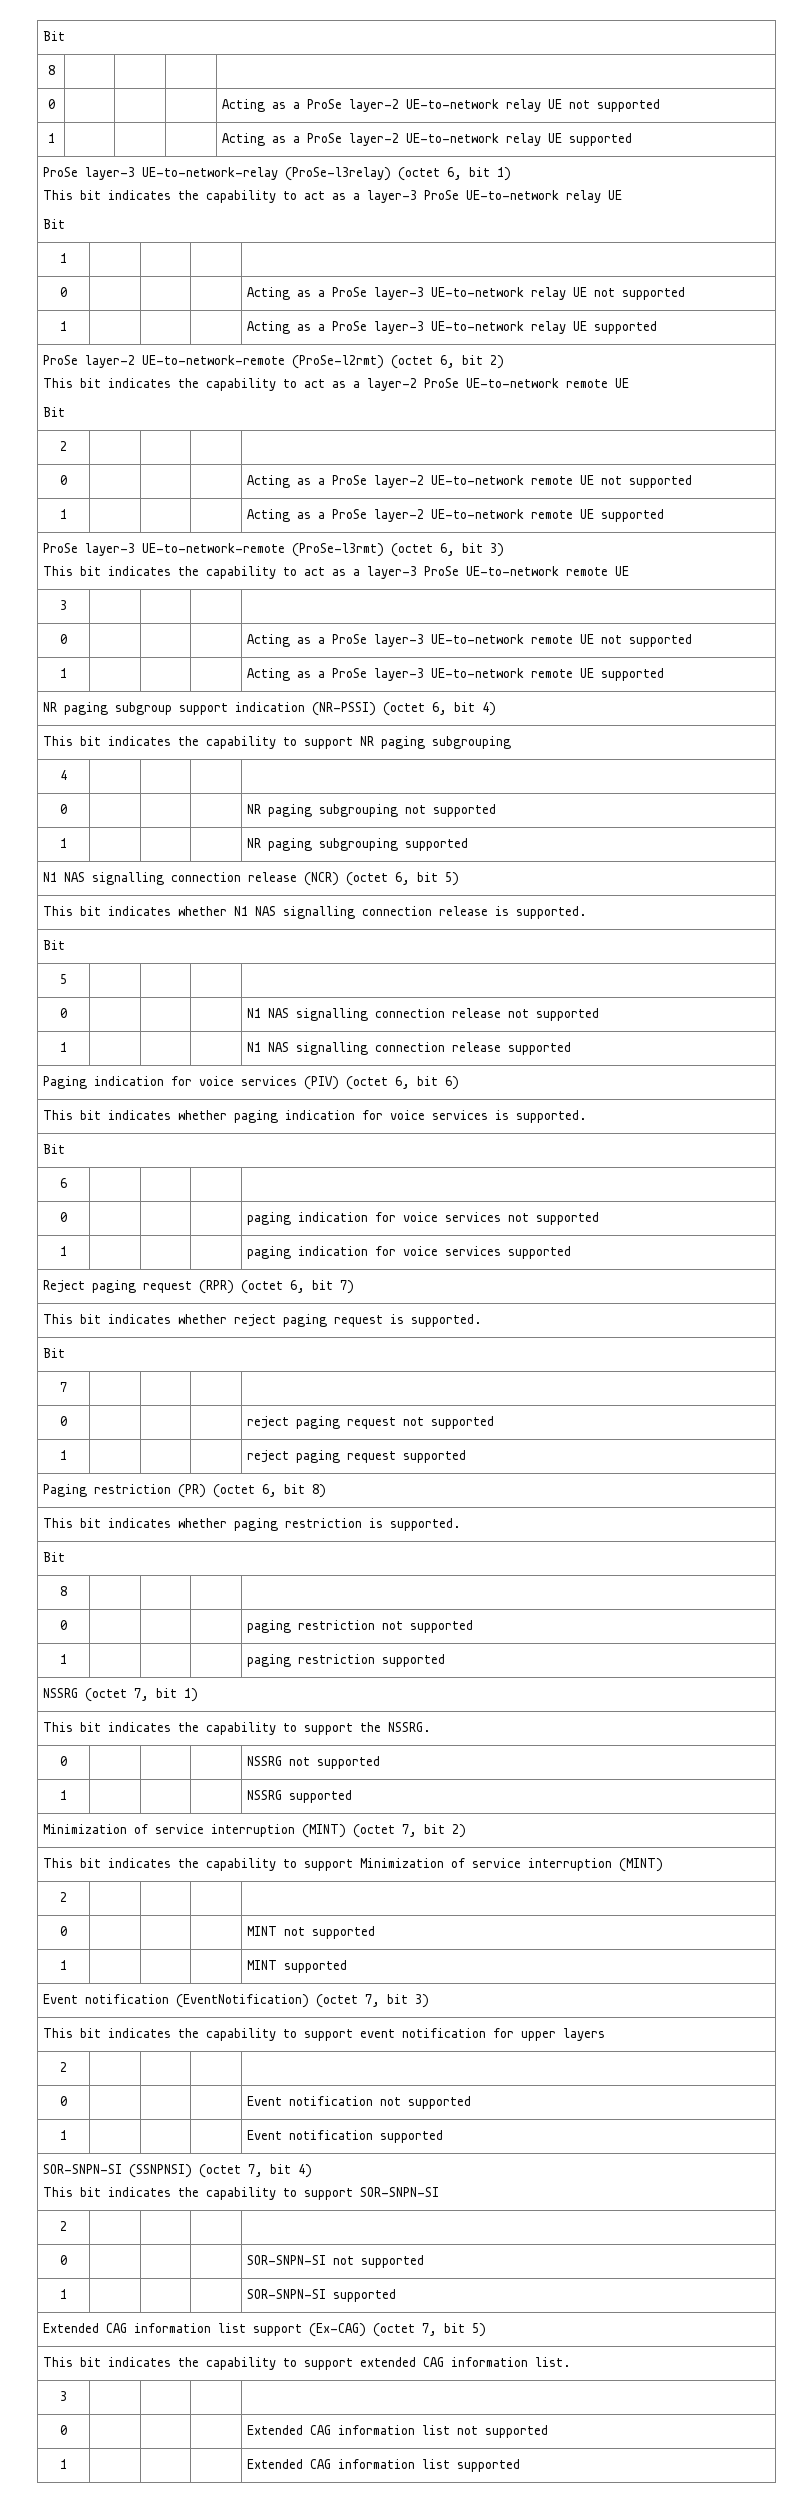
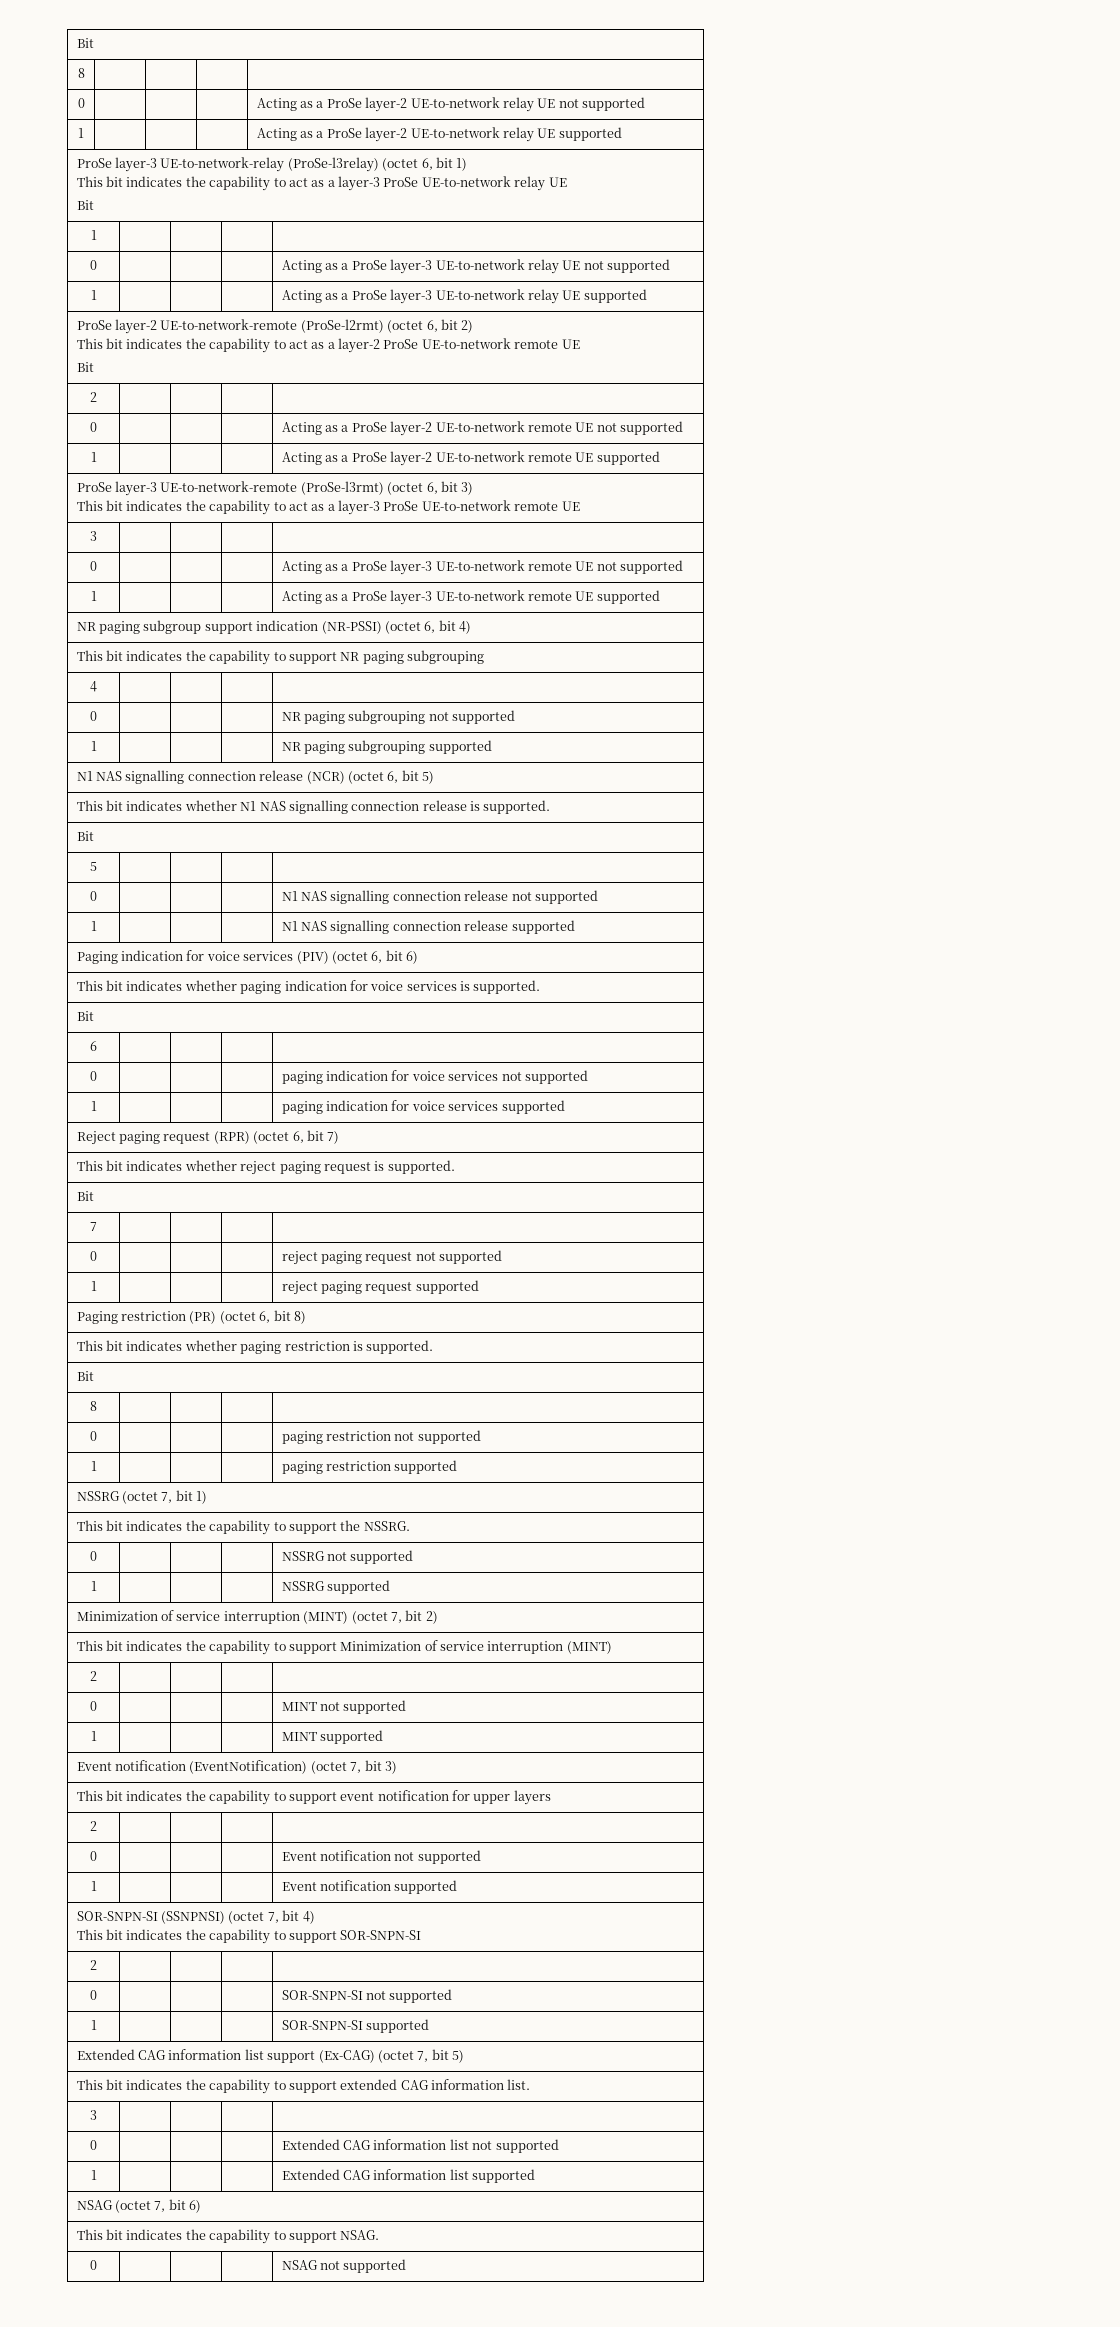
(520, 2465) none -> [76,2199,202,2213] [76,2229,380,2244] [90,2260,97,2270] [281,2259,407,2273] // NSAG (octet 7, bit 6) // This bit indicates the capability to support NSAG. // 0 | | | | NSAG not supported

